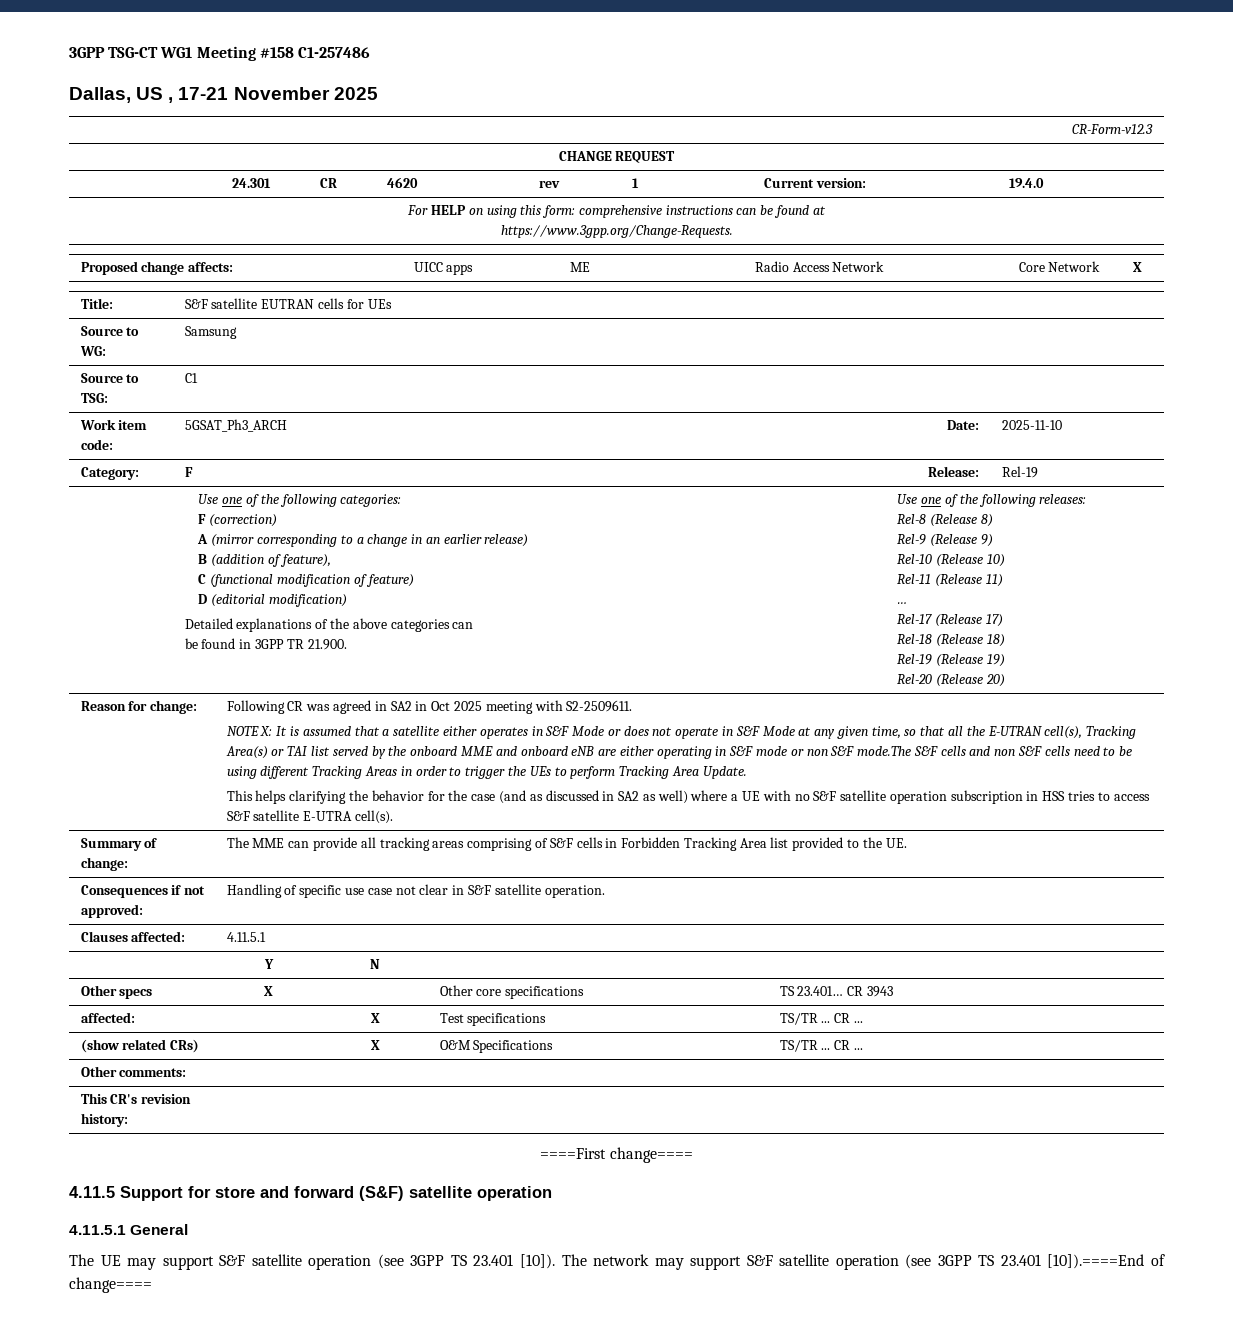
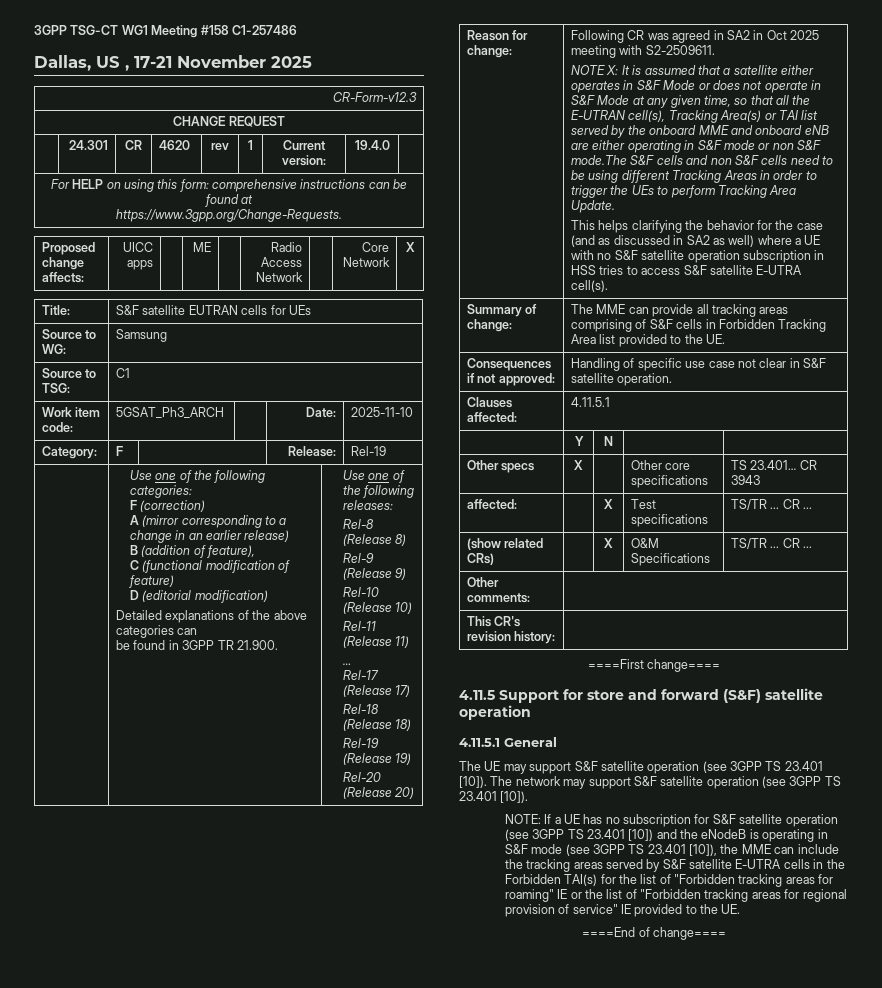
[1047,1254,1145,1269] [10]).====End -> [500,791,529,803] [504,814,838,827] [504,829,828,842] [504,844,839,856] [504,859,845,872] [504,874,834,887] [504,889,847,902] [504,904,741,917] [582,927,636,937] [10]). // NOTE: If a UE has no subscription for S&F satellite operation (see 3GPP TS 23.401 [10]) and the eNodeB is operating in S&F mode (see 3GPP TS 23.401 [10]), the MME can include the tracking areas served by S&F satellite E-UTRA cells in the Forbidden TAI(s) for the list of "Forbidden tracking areas for roaming" IE or the list of "Forbidden tracking areas for regional provision of service" IE provided to the UE. // ====End

